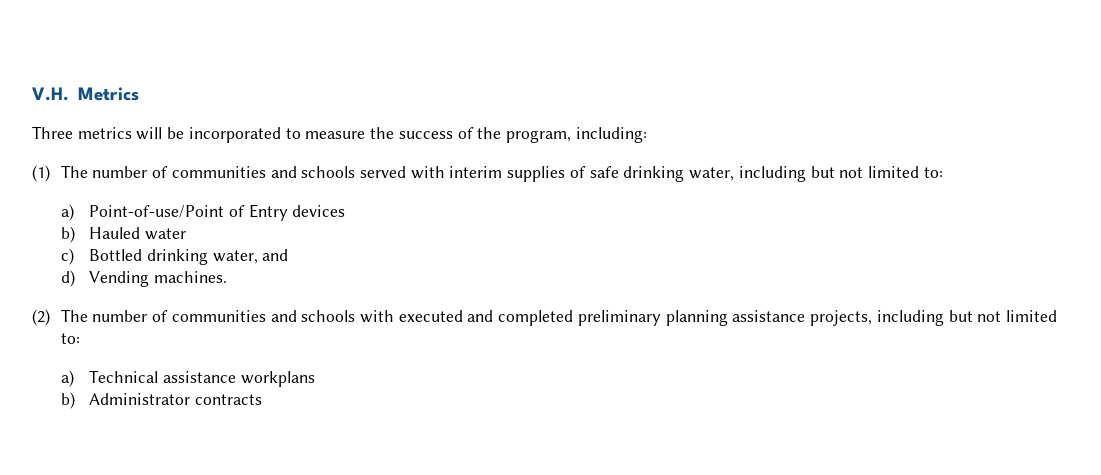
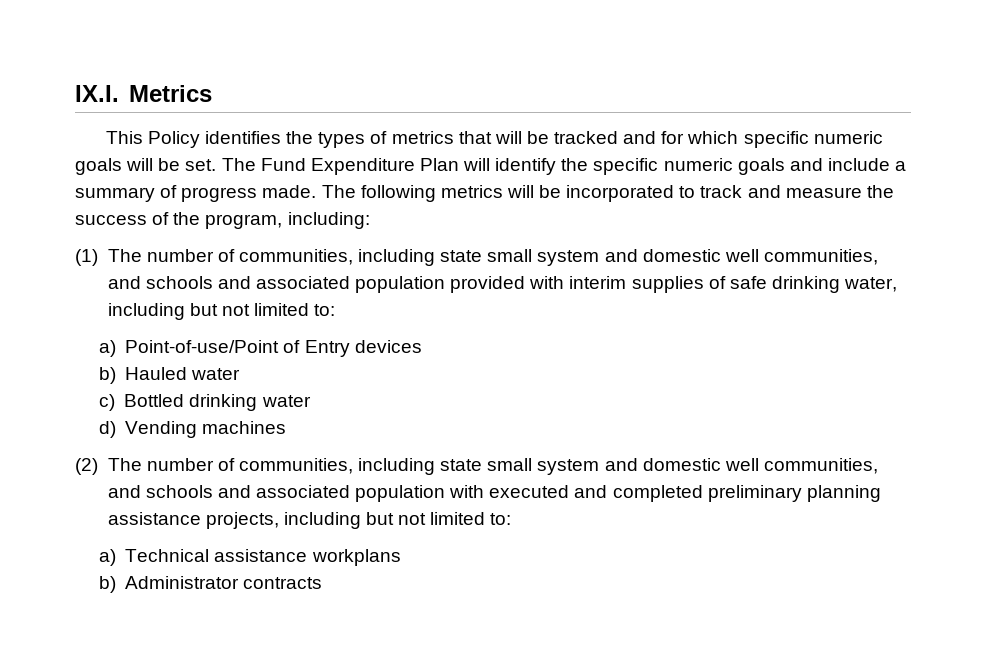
[32,87,69,101] V.H. -> [75,85,119,102] IX.I.
[32,126,73,139] Three -> [105,131,883,148] [75,158,907,175] [75,185,436,202] This Policy identifies the types of metrics that will be tracked and for which specific numeric goals will be set. The Fund Expenditure Plan will identify the specific numeric goals and include a summary of progress made. The following
(301, 133) none -> [700,185,781,198] track and
[171,166,406,178] communities and schools served -> [238,249,878,266] [107,276,526,293] communities, including state small system and domestic well communities, and schools and associated population provided
[212,249,289,264] water, and -> [261,395,311,407] water
[153,271,227,283] machines. -> [202,421,287,434] machines
[171,310,356,322] communities and schools -> [238,458,878,475] [107,485,446,502] communities, including state small system and domestic well communities, and schools and associated population

